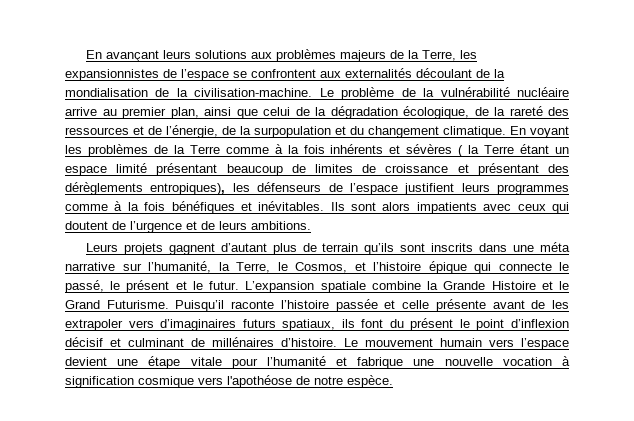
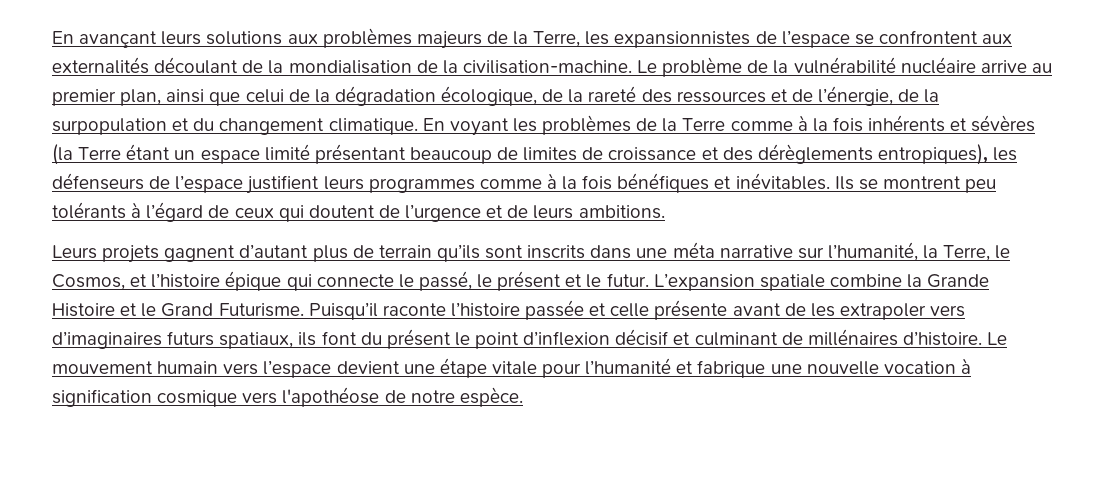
[458,145,480,157] ( la -> [52,144,73,165] (la
[477,163,539,176] présentant -> (719, 153) none
[351,202,512,214] sont alors impatients avec -> [858,176,997,193] [52,202,230,222] se montrent peu tolérants à l’égard de

